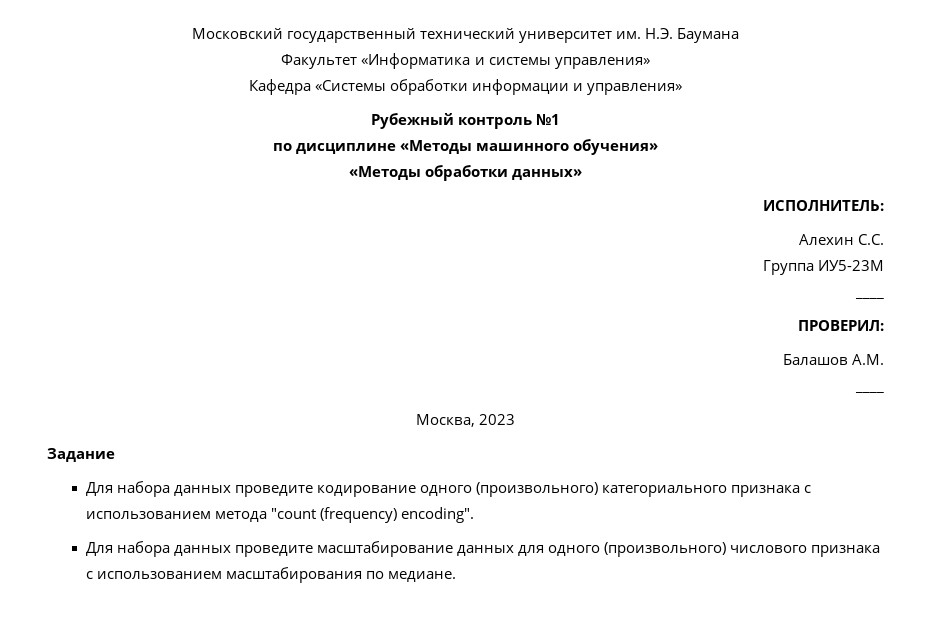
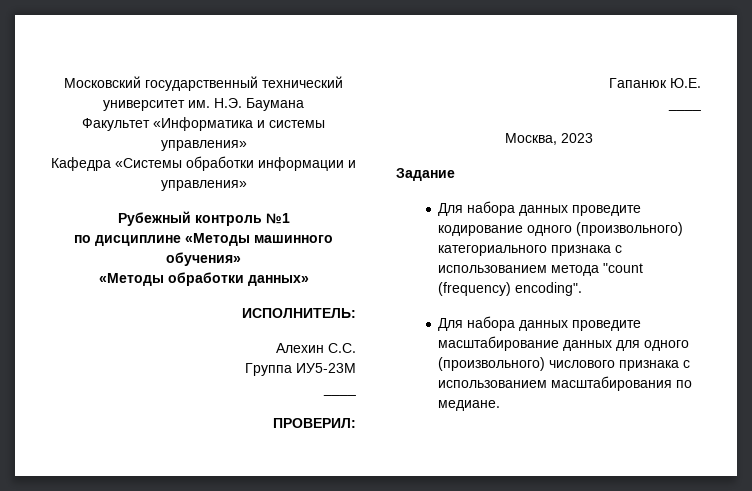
[782,354,884,365] Балашов А.М. -> [609,78,701,88] Гапанюк Ю.Е.

